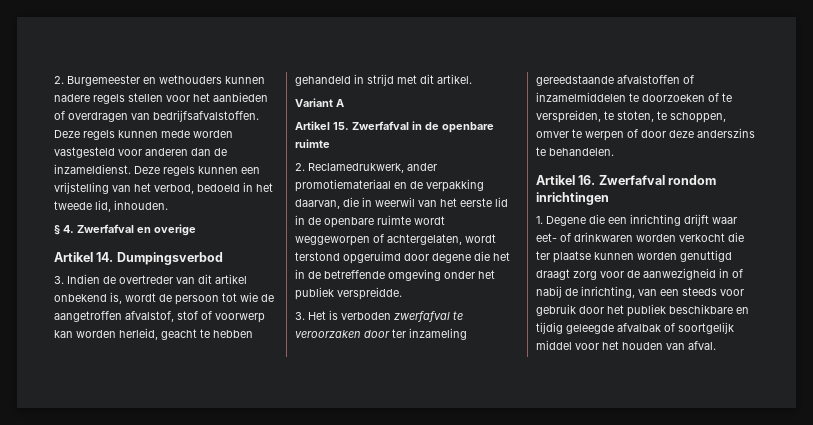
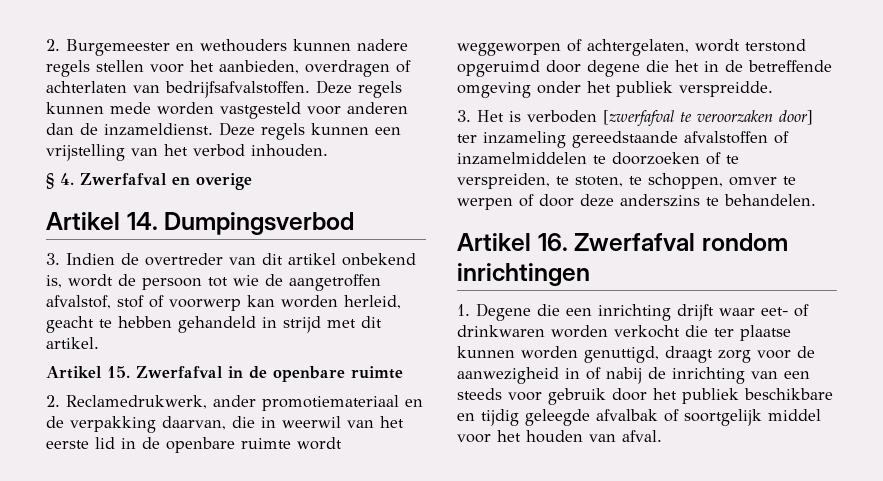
[213,92,268,102] [54,111,128,122] aanbieden of overdragen -> [219,60,411,77] [46,81,127,93] aanbieden, overdragen of achterlaten
[154,182,273,194] [54,200,111,212] verbod, bedoeld in het tweede lid, -> [193,144,245,157] verbod
[295,98,344,107] // Variant A -> (99, 343) none
[394,311,450,322] zwerfafval -> [603,110,674,127] [zwerfafval
[364,330,390,338] door -> [779,110,813,125] door]
[680,250,732,262] genuttigd -> [584,346,659,363] genuttigd,
[581,286,635,298] inrichting, -> [672,367,745,384] inrichting

